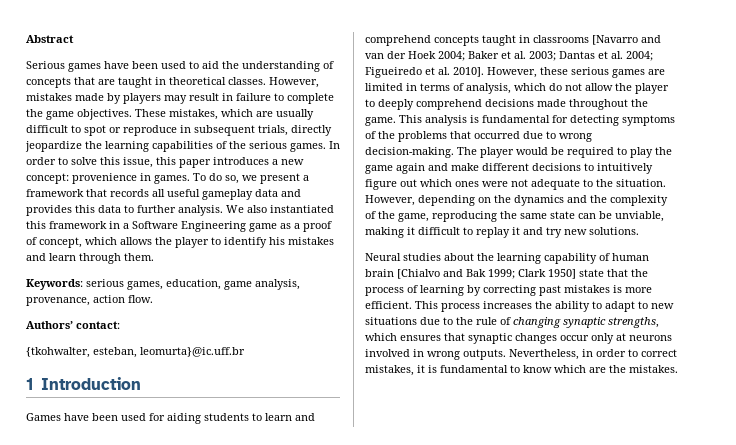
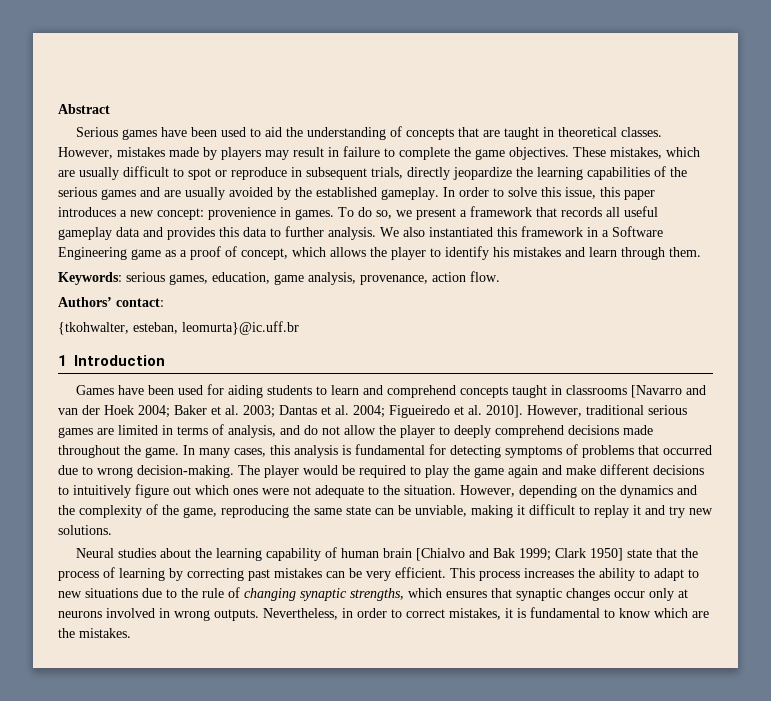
[290,143,326,152] games. -> [101,187,439,200] games and are usually avoided by the established gameplay.
[540,67,568,75] these -> [586,405,644,415] traditional
[514,83,546,91] which -> [280,425,300,435] and
[399,115,422,123] This -> [183,445,290,458] In many cases, this
[378,131,395,139] the -> (578, 449) none
[613,285,652,293] is more -> [326,568,391,581] can be very

